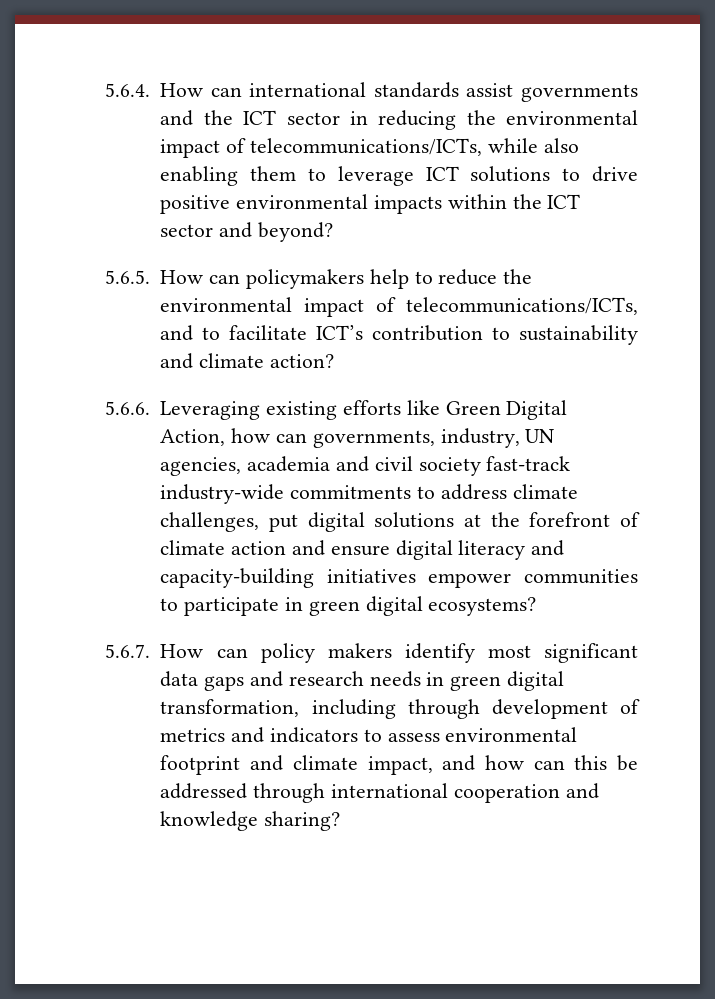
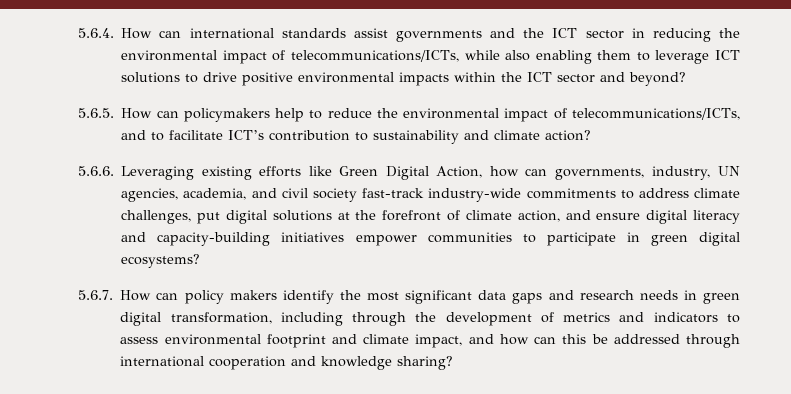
[247,456,331,472] academia -> [183,188,247,200] academia,
[231,541,287,555] action -> [517,210,560,222] action,
(475, 653) none -> [339,290,361,300] the
(480, 709) none -> [415,312,437,322] the

